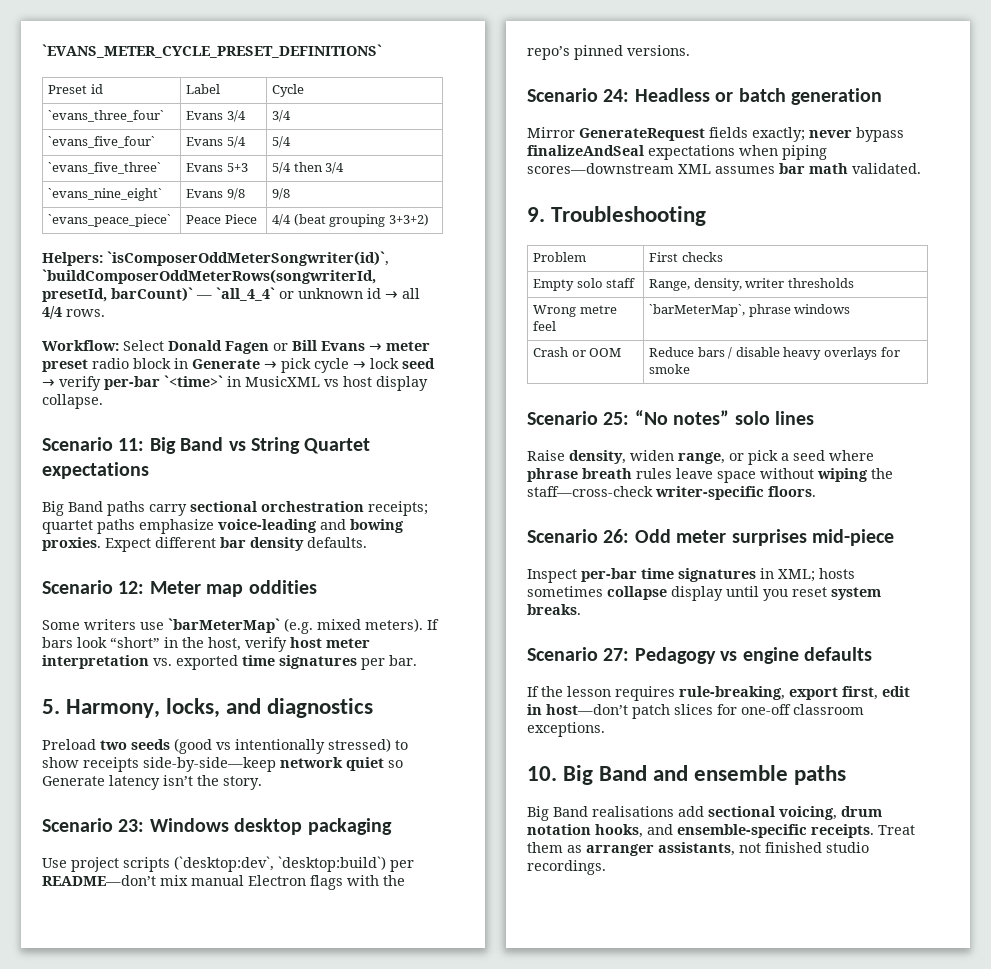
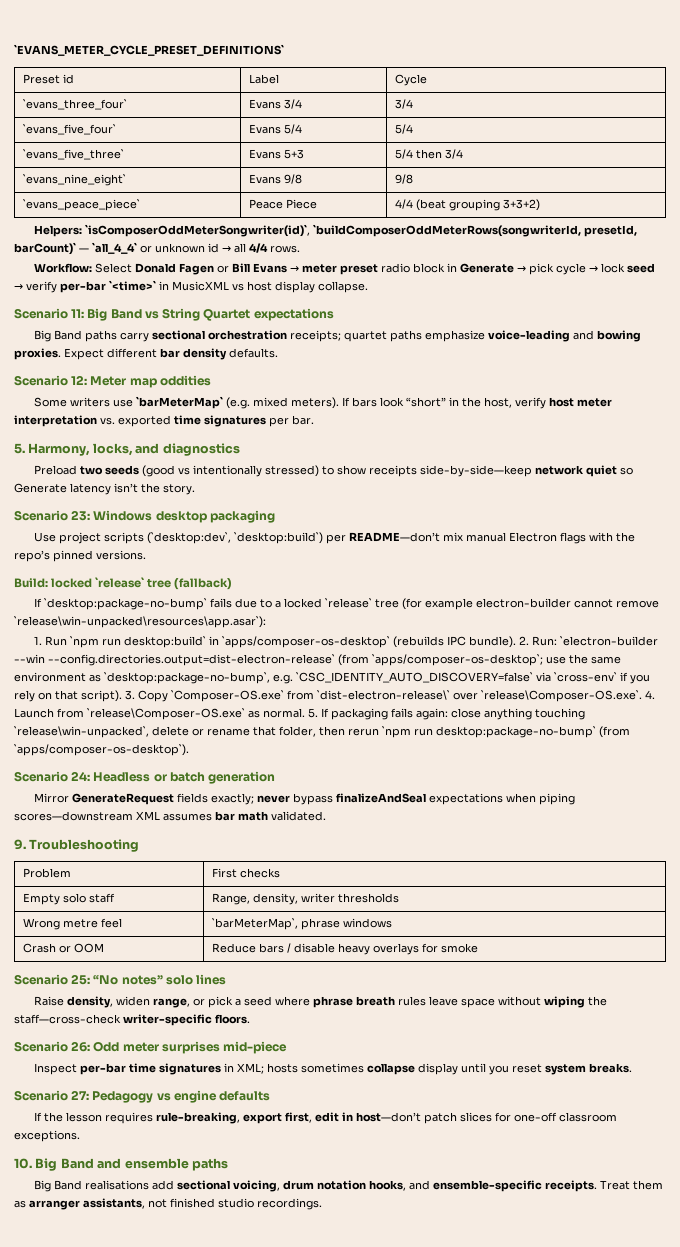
(690, 50) none -> [14,577,233,590] [34,598,660,610] [14,616,266,628] [34,636,659,648] [14,654,621,666] [14,672,650,684] [14,690,655,702] [14,708,585,720] [14,726,630,738] [14,744,189,756] // Build: locked `release` tree (fallback) // If `desktop:package-no-bump` fails due to a locked `release` tree (for example electron-builder cannot remove `release\win-unpacked\resources\app.asar`): // 1. Run `npm run desktop:build` in `apps/composer-os-desktop` (rebuilds IPC bundle). 2. Run: `electron-builder --win --config.directories.output=dist-electron-release` (from `apps/composer-os-desktop`; use the same environment as `desktop:package-no-bump`, e.g. `CSC_IDENTITY_AUTO_DISCOVERY=false` via `cross-env` if you rely on that script). 3. Copy `Composer-OS.exe` from `dist-electron-release\` over `release\Composer-OS.exe`. 4. Launch from `release\Composer-OS.exe` as normal. 5. If packaging fails again: close anything touching `release\win-unpacked`, delete or rename that folder, then rerun `npm run desktop:package-no-bump` (from `apps/composer-os-desktop`).

